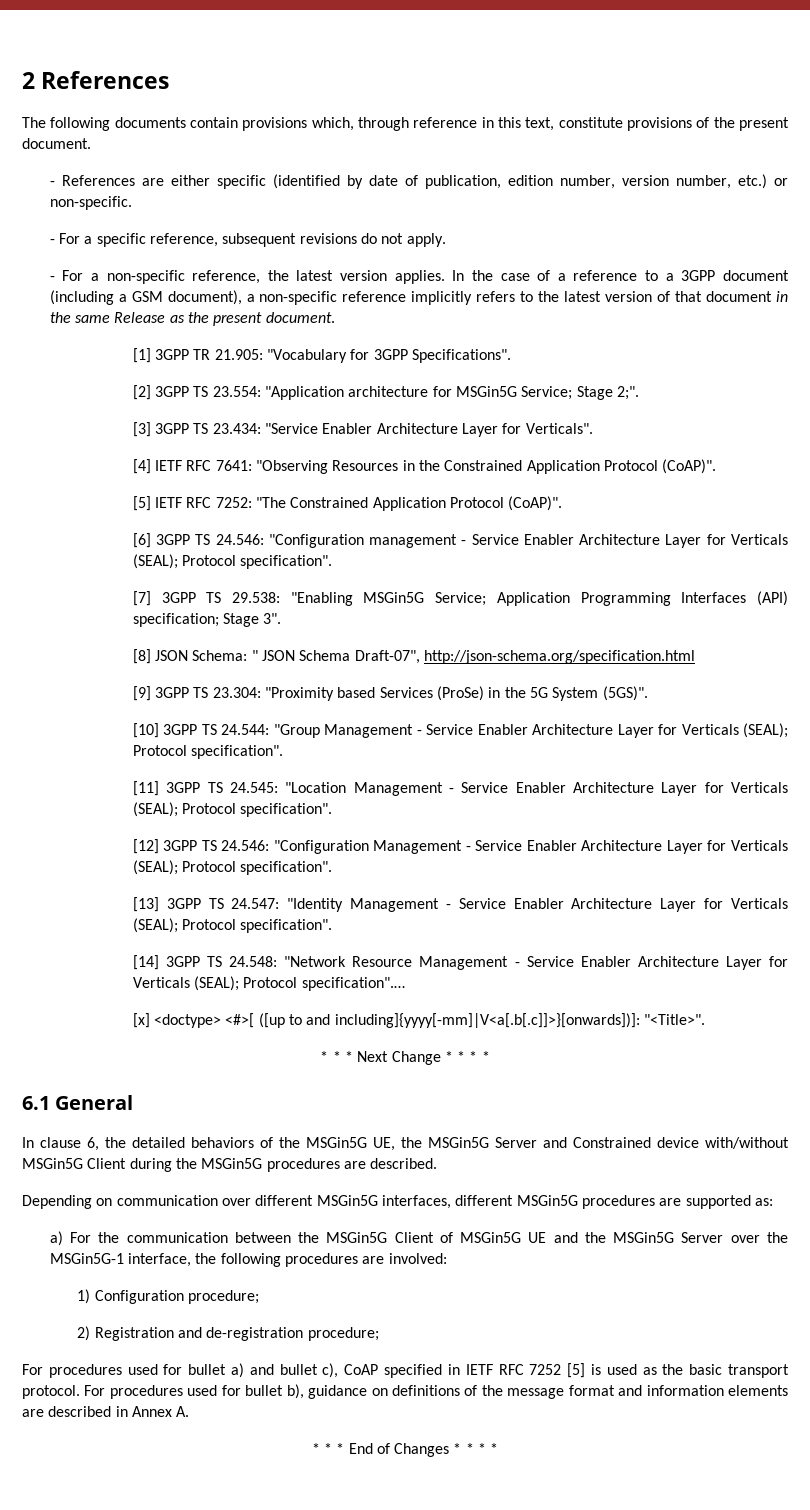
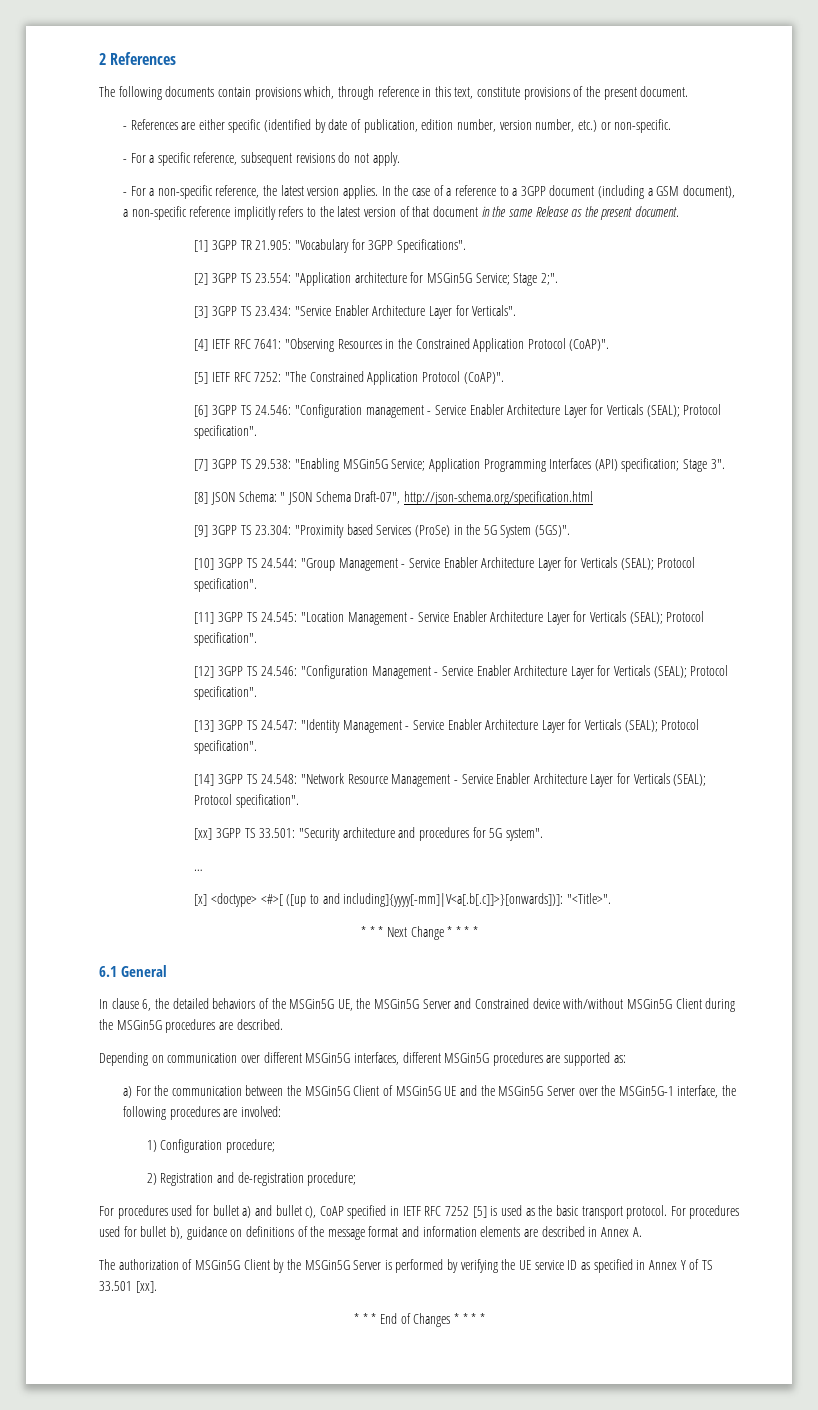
[301,977,405,991] specification".… -> [236,794,300,808] [194,827,543,841] [194,869,204,871] specification". // [xx] 3GPP TS 33.501: "Security architecture and procedures for 5G system". // …
(190, 1411) none -> [99,1259,713,1273] [99,1281,157,1293] // The authorization of MSGin5G Client by the MSGin5G Server is performed by verifying the UE service ID as specified in Annex Y of TS 33.501 [xx].

